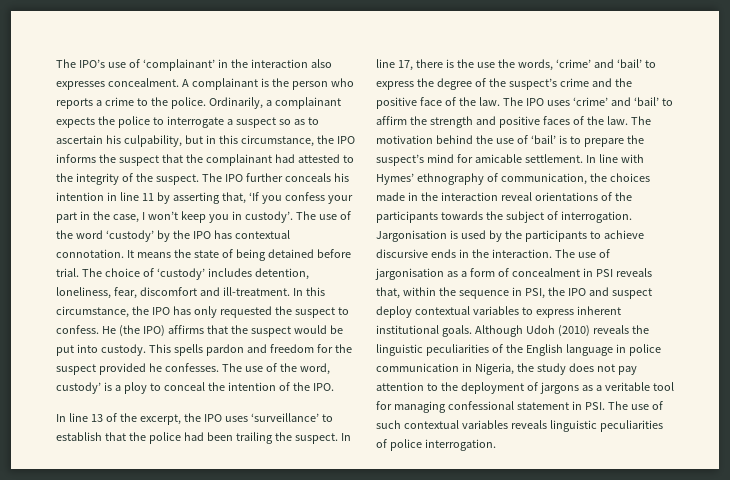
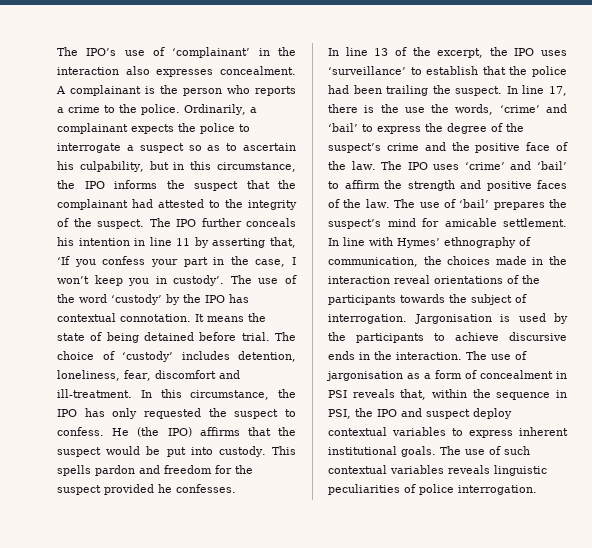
[221,363,330,375] [56,382,334,394] The use of the word, custody’ is a ploy to conceal the intention of the IPO. -> (236, 488) none
[376,135,624,147] motivation behind the use of ‘bail’ is to prepare -> [419,199,545,210] use of ‘bail’ prepares
[474,325,649,337] [376,344,661,356] [376,363,637,375] [376,382,674,394] [376,401,605,413] Although Udoh (2010) reveals the linguistic peculiarities of the English language in police communication in Nigeria, the study does not pay attention to the deployment of jargons as a veritable tool for managing confessional statement in PSI. -> (436, 451) none

